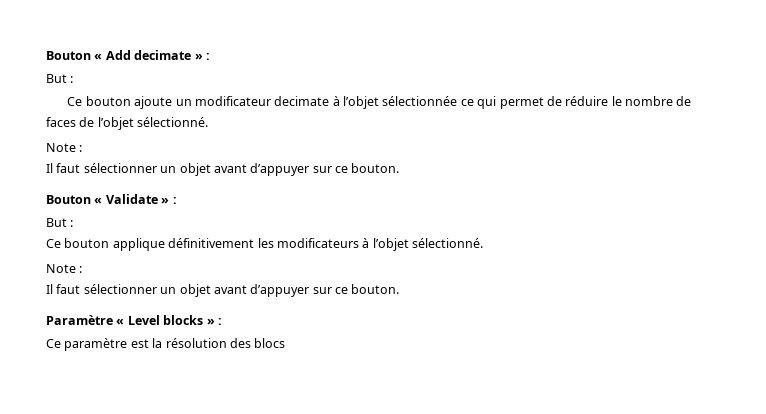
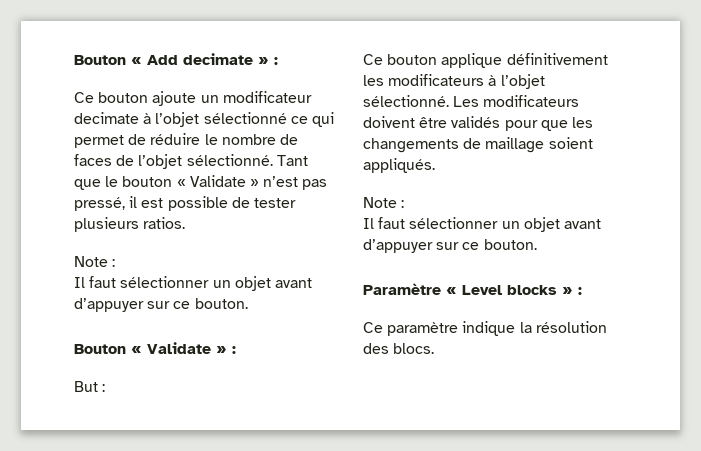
[46,74,74,83] // But : -> (278, 61) none
[382,96,458,106] sélectionnée -> [203,112,287,124] sélectionné
(209, 122) none -> [276,155,308,166] [74,175,328,190] [74,196,296,211] [74,217,186,232] Tant que le bouton « Validate » n’est pas pressé, il est possible de tester plusieurs ratios.
(483, 243) none -> [453,95,580,107] [363,116,593,131] [363,137,593,153] [363,158,435,173] Les modificateurs doivent être validés pour que les changements de maillage soient appliqués.
[130,339,149,348] est -> [462,321,516,336] indique
[254,338,286,348] blocs -> [393,343,435,354] blocs.

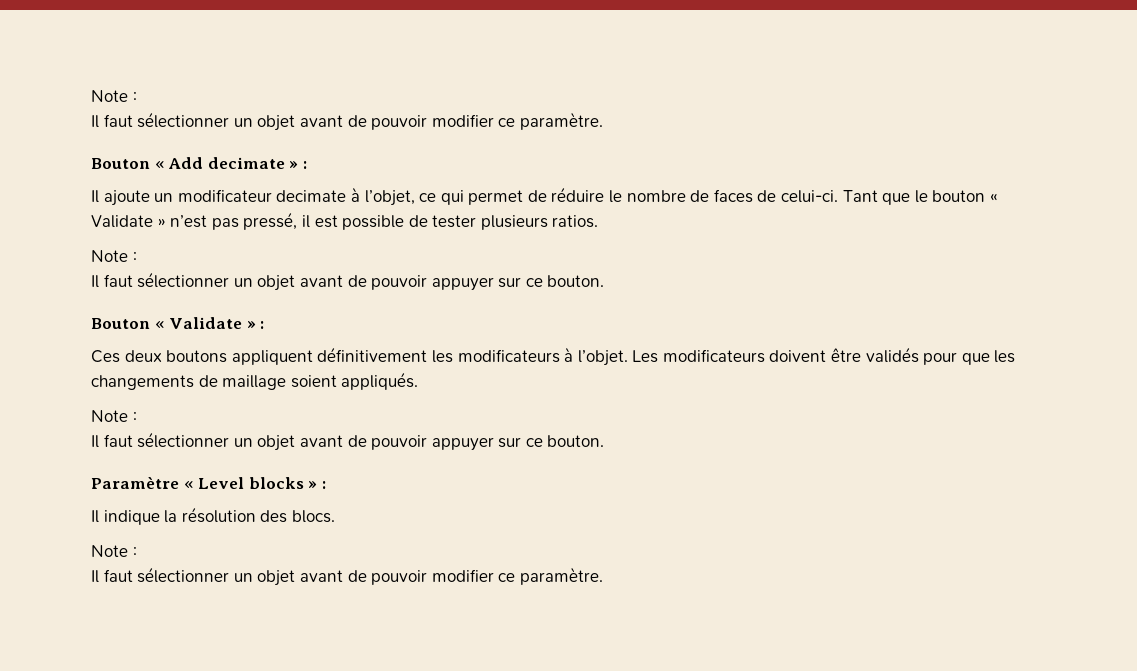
(74, 60) none -> [91,90,137,102] [91,112,603,131] Note : // Il faut sélectionner un objet avant de pouvoir modifier ce paramètre. //
[74,92,149,103] Ce bouton -> [91,190,99,203] Il
[155,112,287,127] l’objet sélectionné -> [364,190,415,206] l’objet,
[138,154,273,169] l’objet sélectionné. -> [781,190,839,203] celui-ci.
[74,298,144,312] d’appuyer -> [347,275,494,291] de pouvoir appuyer
[74,381,106,392] [363,53,503,68] But : // Ce bouton applique -> [91,350,313,365] Ces deux boutons appliquent
[500,74,545,89] [363,95,449,107] l’objet sélectionné. -> [577,350,628,366] l’objet.
[363,239,433,253] d’appuyer -> [347,435,494,451] de pouvoir appuyer
[363,322,459,336] Ce paramètre -> [91,510,99,523] Il
(435, 348) none -> [91,545,137,557] [91,567,603,586] // Note : // Il faut sélectionner un objet avant de pouvoir modifier ce paramètre.

